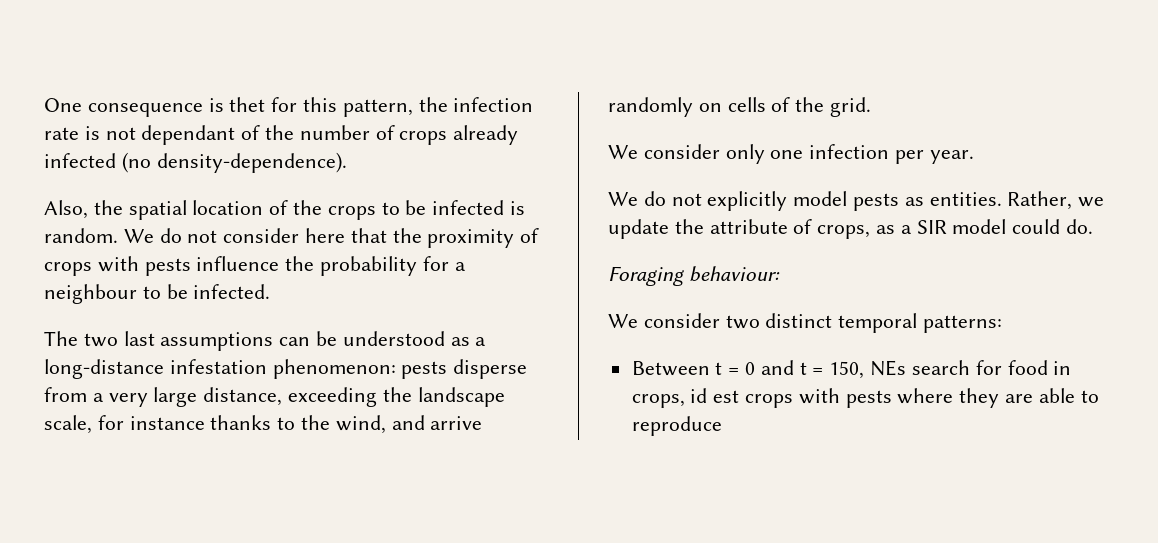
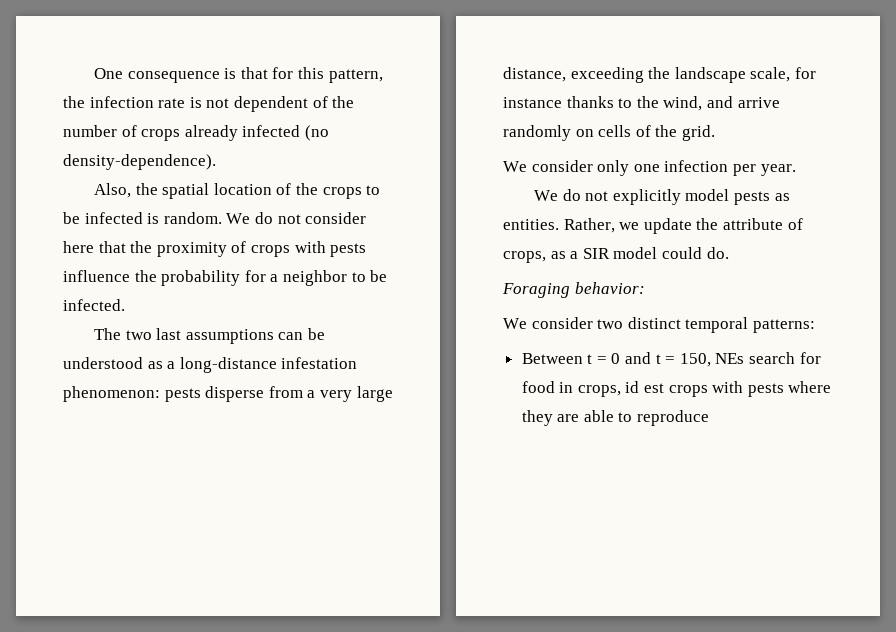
[229,97,266,112] thet -> [240,67,268,79] that
[141,125,236,145] dependant -> [233,96,308,112] dependent
[44,284,137,304] neighbour -> [282,270,347,286] neighbor
[688,266,780,282] behaviour: -> [574,282,645,294] behavior:

